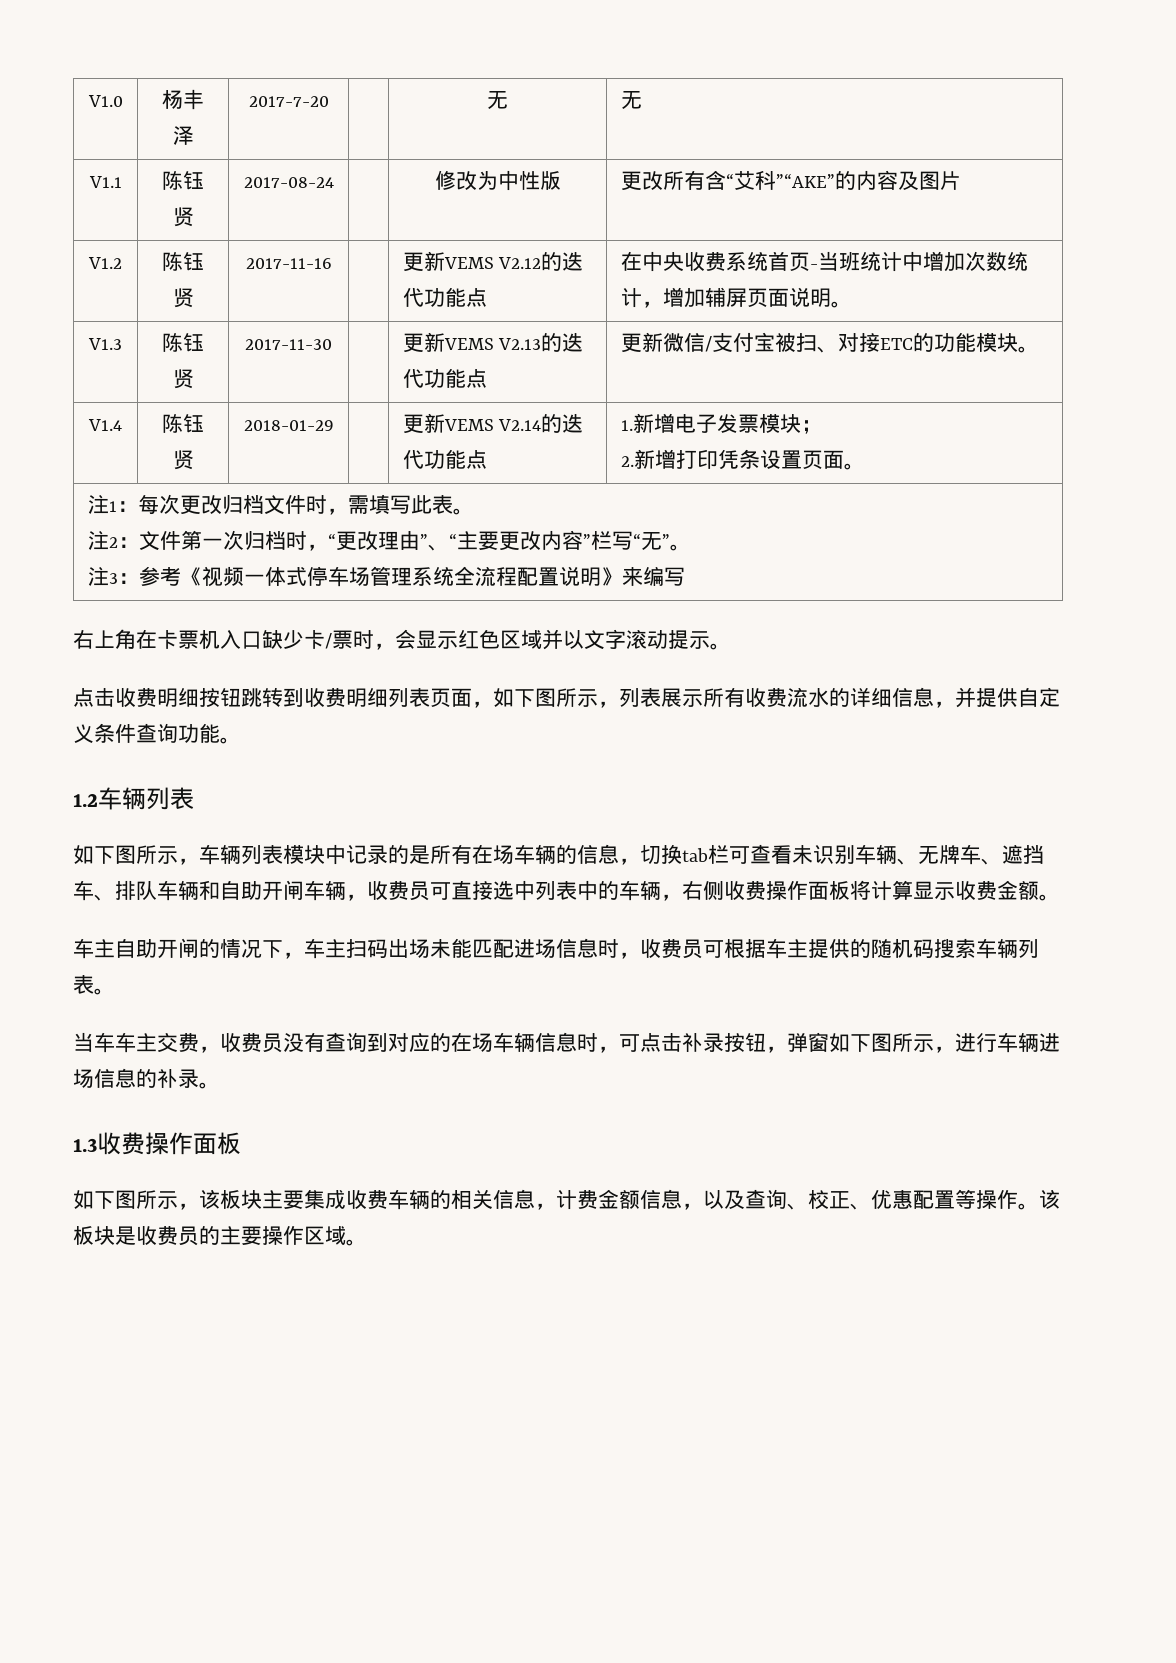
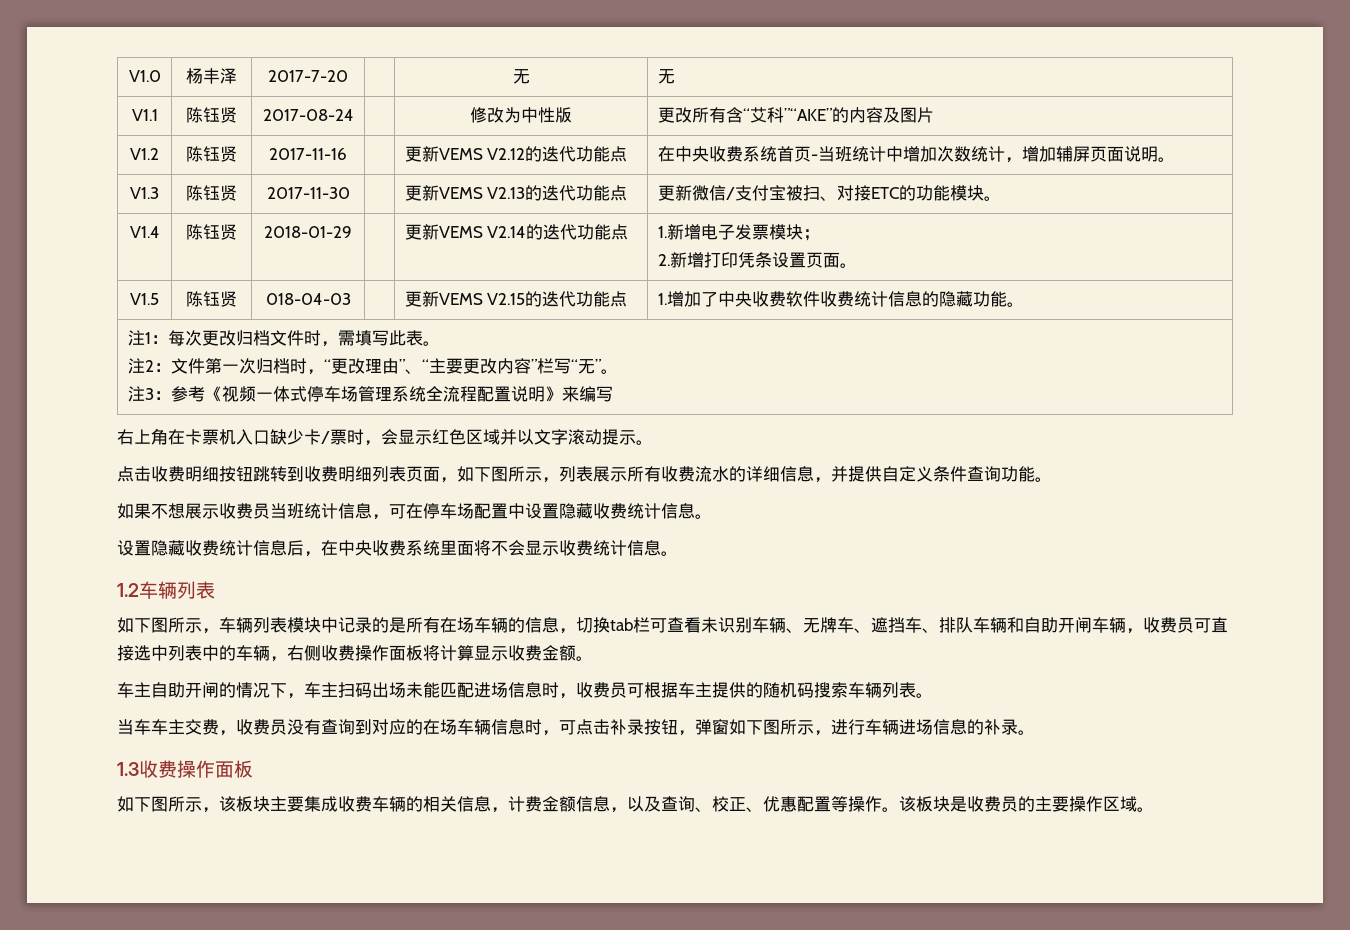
(865, 466) none -> [130,293,159,305] [186,291,237,307] [265,293,351,305] [404,291,628,307] [657,291,1024,307] // V1.5 | 陈钰贤 | 018-04-03 | | 更新VEMS V2.15的迭代功能点 | 1.增加了中央收费软件收费统计信息的隐藏功能。
(241, 740) none -> [117,503,712,520] [117,540,678,557] // 如果不想展示收费员当班统计信息，可在停车场配置中设置隐藏收费统计信息。 // 设置隐藏收费统计信息后，在中央收费系统里面将不会显示收费统计信息。

